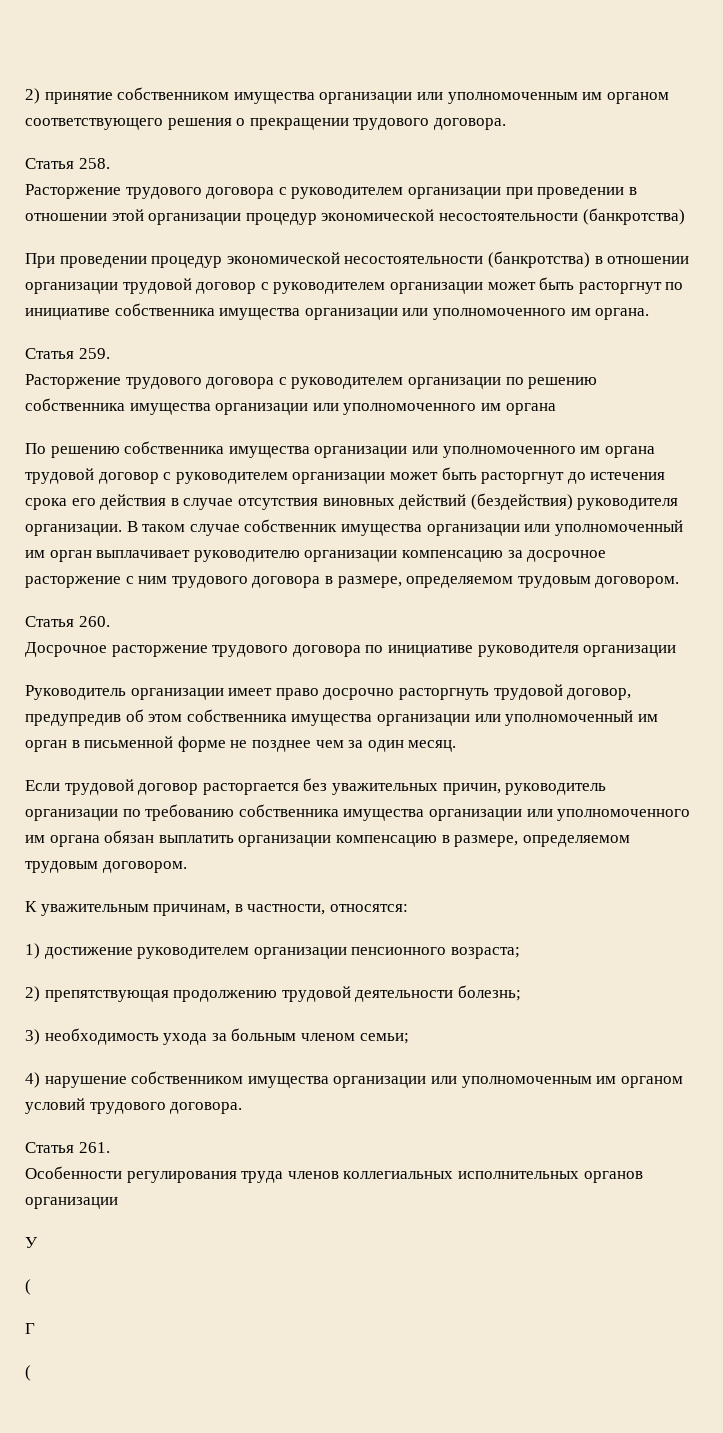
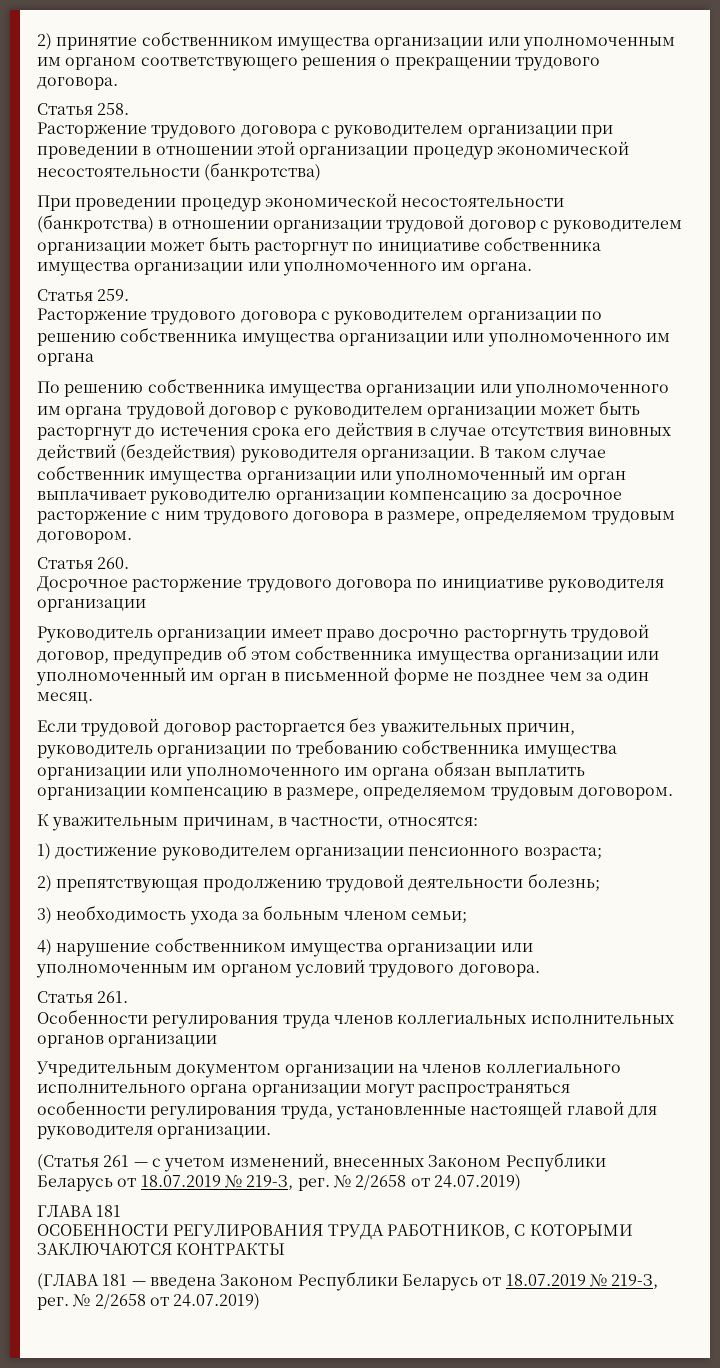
[25,1237,38,1248] [25,1279,31,1295] [25,1323,35,1334] [25,1365,31,1381] У // ( // Г // ( -> [36,1061,621,1078] [37,1084,571,1098] [37,1100,657,1120] [37,1125,272,1140] [37,1152,606,1172] [37,1174,521,1192] [37,1205,122,1217] [37,1224,633,1240] [37,1243,286,1255] [37,1271,659,1291] [37,1293,261,1310] Учредительным документом организации на членов коллегиального исполнительного органа организации могут распространяться особенности регулирования труда, установленные настоящей главой для руководителя организации. // (Статья 261 — с учетом изменений, внесенных Законом Республики Беларусь от 18.07.2019 № 219-З, рег. № 2/2658 от 24.07.2019) // ГЛАВА 181 // ОСОБЕННОСТИ РЕГУЛИРОВАНИЯ ТРУДА РАБОТНИКОВ, С КОТОРЫМИ ЗАКЛЮЧАЮТСЯ КОНТРАКТЫ // (ГЛАВА 181 — введена Законом Республики Беларусь от 18.07.2019 № 219-З, рег. № 2/2658 от 24.07.2019)

